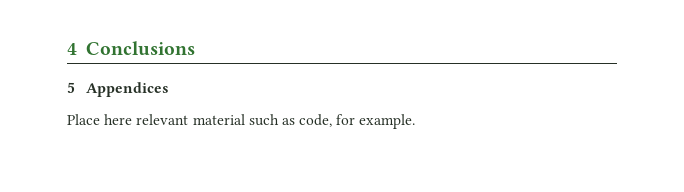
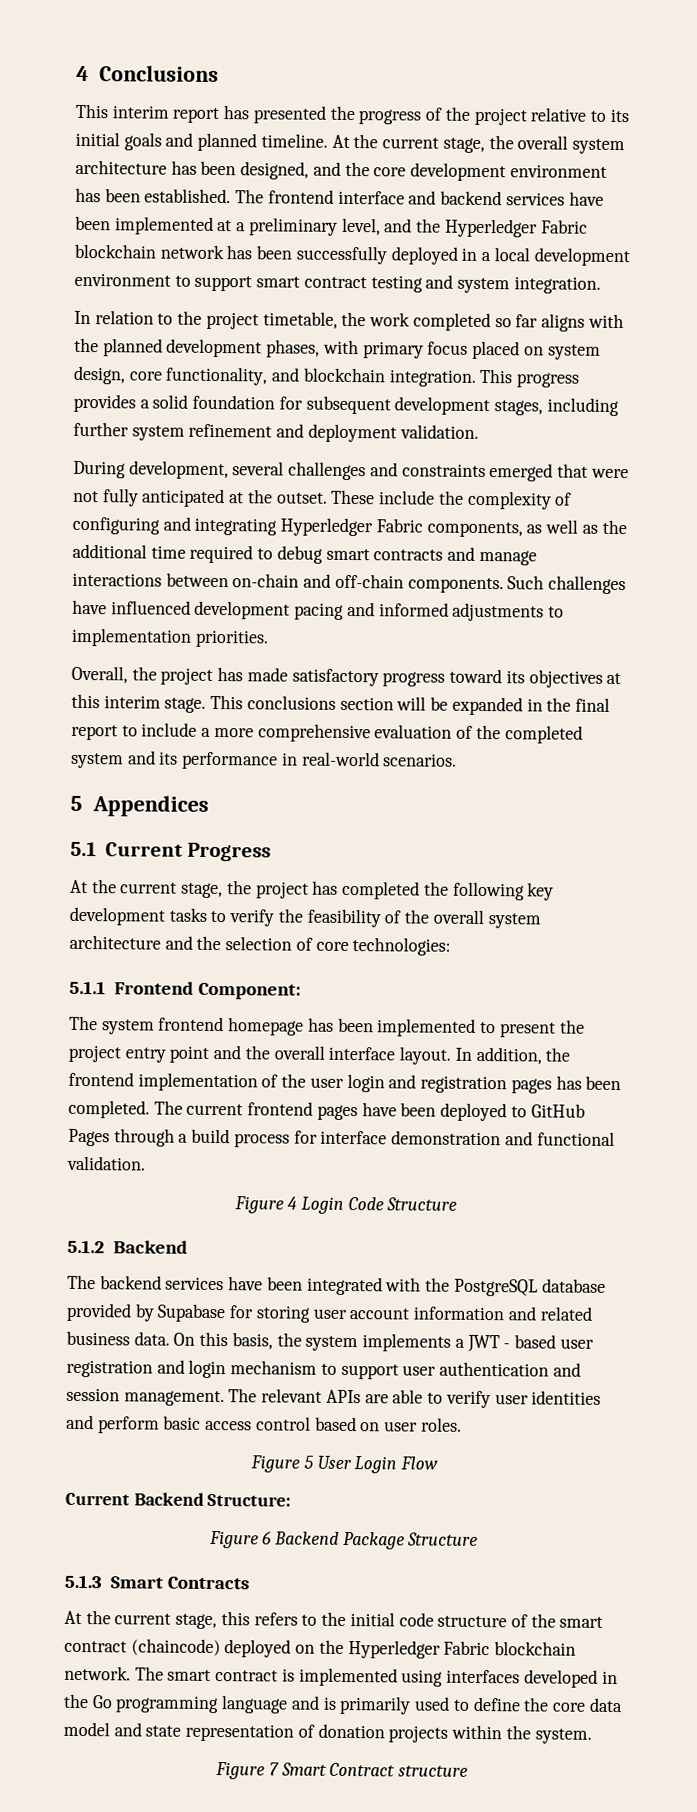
[67,82,169,97] [67,114,416,129] 5 Appendices // Place here relevant material such as code, for example. -> [75,103,629,126] [75,131,625,155] [75,159,607,182] [75,187,604,206] [75,215,588,238] [74,243,630,267] [74,272,601,294] [74,310,624,332] [74,337,601,360] [73,365,581,388] [73,393,619,417] [73,421,479,443] [73,460,629,482] [73,488,573,510] [72,516,627,538] [72,543,537,566] [72,572,627,595] [72,599,565,622] [71,627,269,648] [71,665,622,688] [71,693,610,716] [71,722,583,744] [71,750,458,770] [70,795,209,817] [70,841,272,862] [70,879,555,901] [69,906,541,929] [69,934,452,956] [69,980,301,1000] [69,1015,585,1038] [68,1044,571,1065] [68,1071,622,1094] [68,1099,585,1122] [68,1128,615,1148] [67,1155,146,1171] [233,1196,458,1214] [67,1239,188,1254] [67,1274,606,1297] [66,1302,592,1323] [66,1330,594,1353] [66,1359,581,1380] [66,1387,602,1409] [66,1414,462,1434] [250,1455,438,1474] [65,1492,292,1507] [208,1530,479,1550] [64,1574,249,1590] [64,1610,604,1630] [64,1638,577,1659] [64,1665,618,1688] [63,1693,623,1715] [63,1721,592,1744] [215,1762,468,1780] This interim report has presented the progress of the project relative to its initial goals and planned timeline. At the current stage, the overall system architecture has been designed, and the core development environment has been established. The frontend interface and backend services have been implemented at a preliminary level, and the Hyperledger Fabric blockchain network has been successfully deployed in a local development environment to support smart contract testing and system integration. // In relation to the project timetable, the work completed so far aligns with the planned development phases, with primary focus placed on system design, core functionality, and blockchain integration. This progress provides a solid foundation for subsequent development stages, including further system refinement and deployment validation. // During development, several challenges and constraints emerged that were not fully anticipated at the outset. These include the complexity of configuring and integrating Hyperledger Fabric components, as well as the additional time required to debug smart contracts and manage interactions between on-chain and off-chain components. Such challenges have influenced development pacing and informed adjustments to implementation priorities. // Overall, the project has made satisfactory progress toward its objectives at this interim stage. This conclusions section will be expanded in the final report to include a more comprehensive evaluation of the completed system and its performance in real-world scenarios. // 5 Appendices // 5.1 Current Progress // At the current stage, the project has completed the following key development tasks to verify the feasibility of the overall system architecture and the selection of core technologies: // 5.1.1 Frontend Component: // The system frontend homepage has been implemented to present the project entry point and the overall interface layout. In addition, the frontend implementation of the user login and registration pages has been completed. The current frontend pages have been deployed to GitHub Pages through a build process for interface demonstration and functional validation. // Figure 4 Login Code Structure // 5.1.2 Backend // The backend services have been integrated with the PostgreSQL database provided by Supabase for storing user account information and related business data. On this basis, the system implements a JWT - based user registration and login mechanism to support user authentication and session management. The relevant APIs are able to verify user identities and perform basic access control based on user roles. // Figure 5 User Login Flow // Current Backend Structure: // Figure 6 Backend Package Structure // 5.1.3 Smart Contracts // At the current stage, this refers to the initial code structure of the smart contract (chaincode) deployed on the Hyperledger Fabric blockchain network. The smart contract is implemented using interfaces developed in the Go programming language and is primarily used to define the core data model and state representation of donation projects within the system. // Figure 7 Smart Contract structure

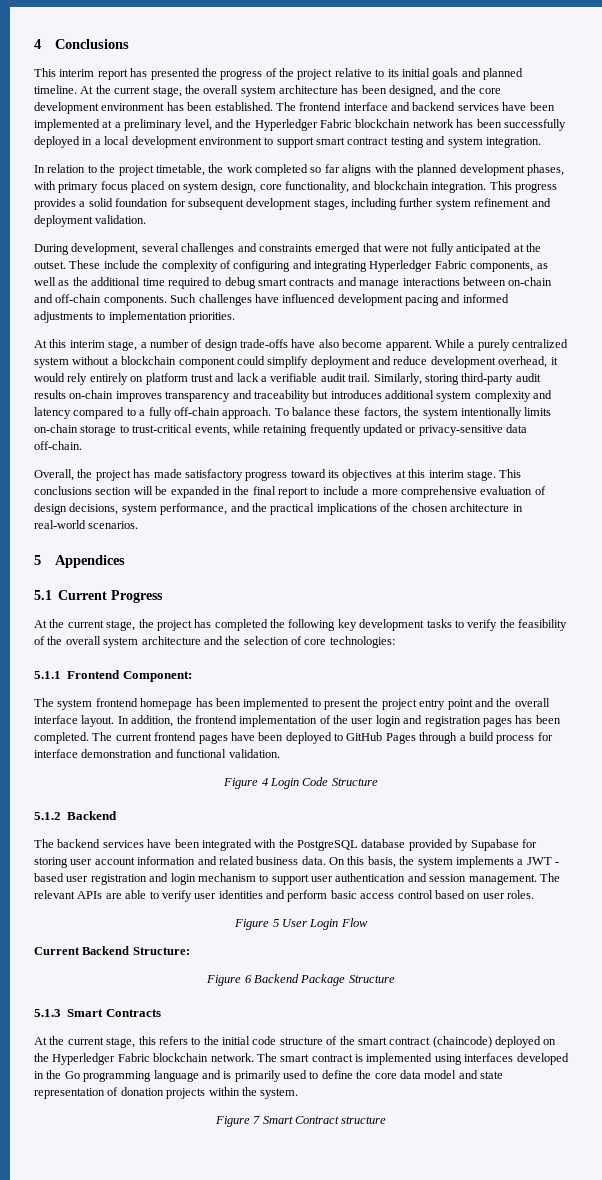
(269, 638) none -> [34,339,568,351] [34,356,558,368] [34,373,541,385] [34,390,553,402] [34,407,552,419] [34,424,528,436] [34,441,82,450] // At this interim stage, a number of design trade-offs have also become apparent. While a purely centralized system without a blockchain component could simplify deployment and reduce development overhead, it would rely entirely on platform trust and lack a verifiable audit trail. Similarly, storing third-party audit results on-chain improves transparency and traceability but introduces additional system complexity and latency compared to a fully off-chain approach. To balance these factors, the system intentionally limits on-chain storage to trust-critical events, while retaining frequently updated or privacy-sensitive data off-chain.
[475,724,583,744] [71,750,279,770] the completed system and its performance -> [34,503,510,515] design decisions, system performance, and the practical implications of the chosen architecture

